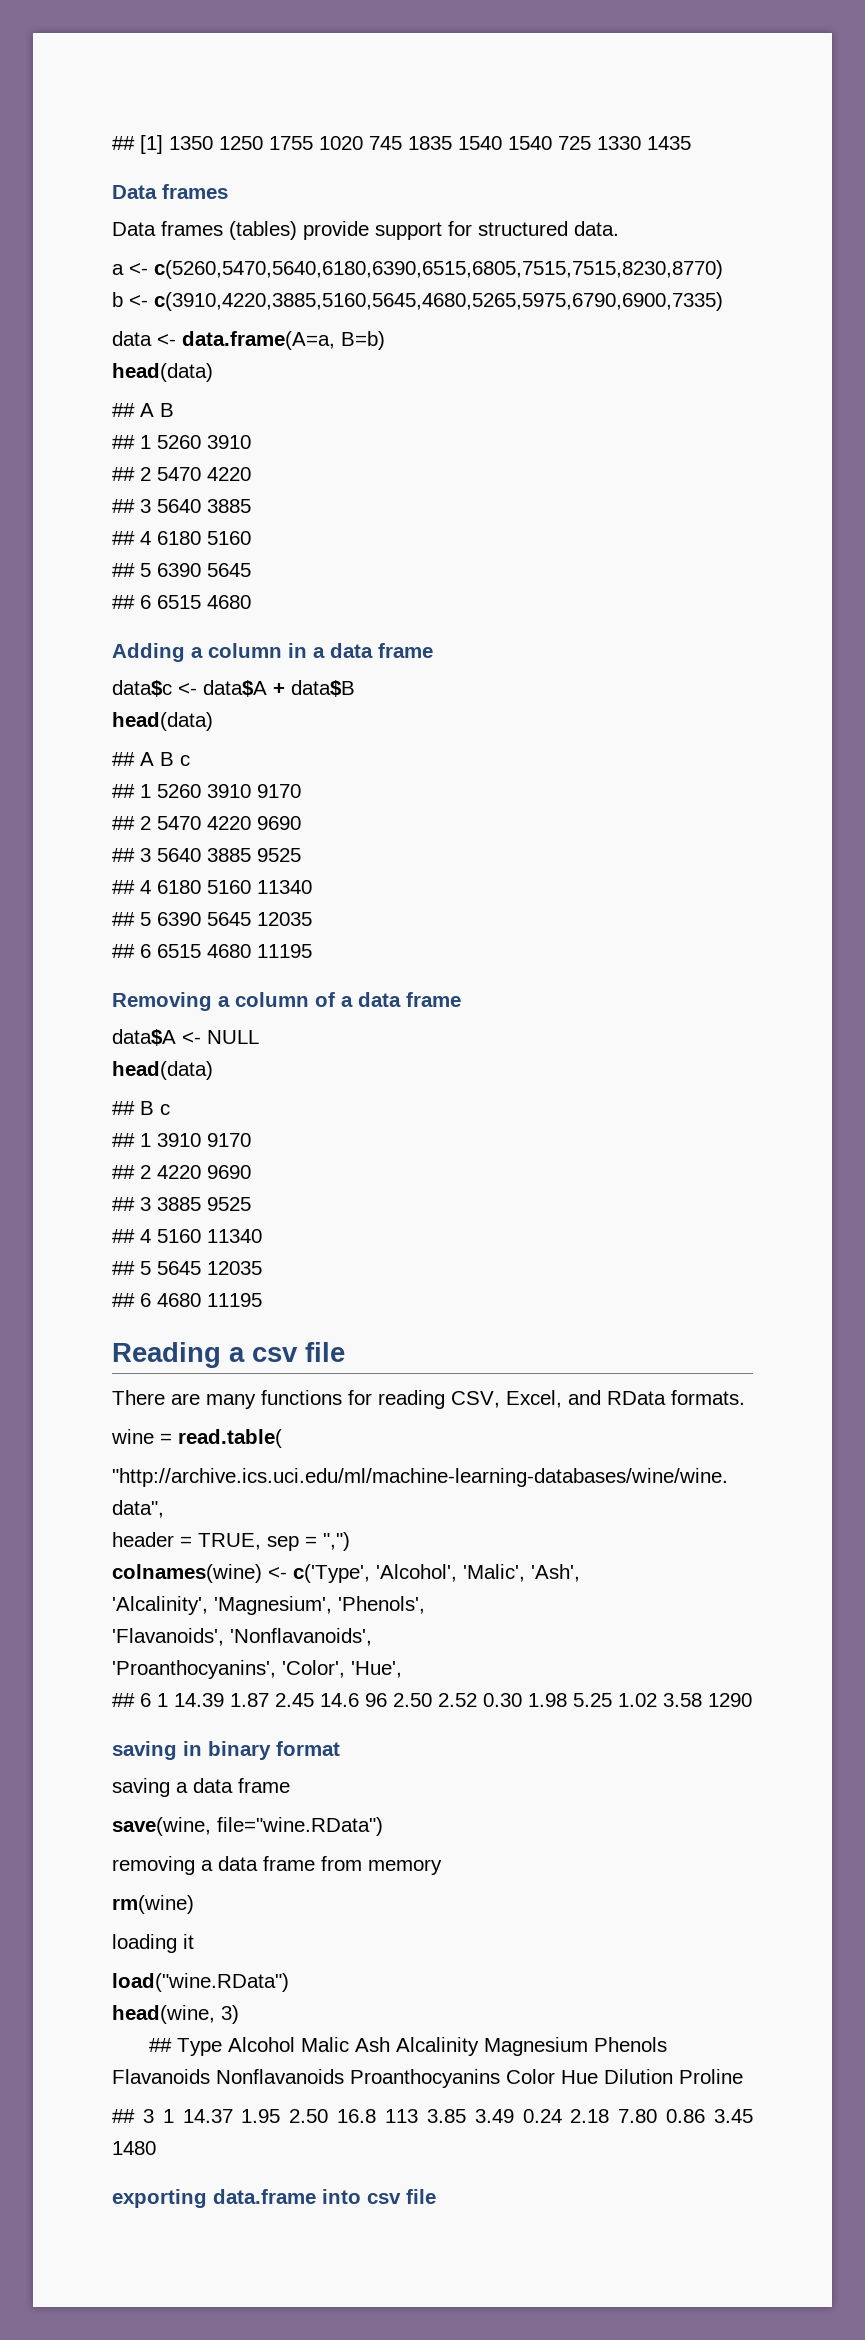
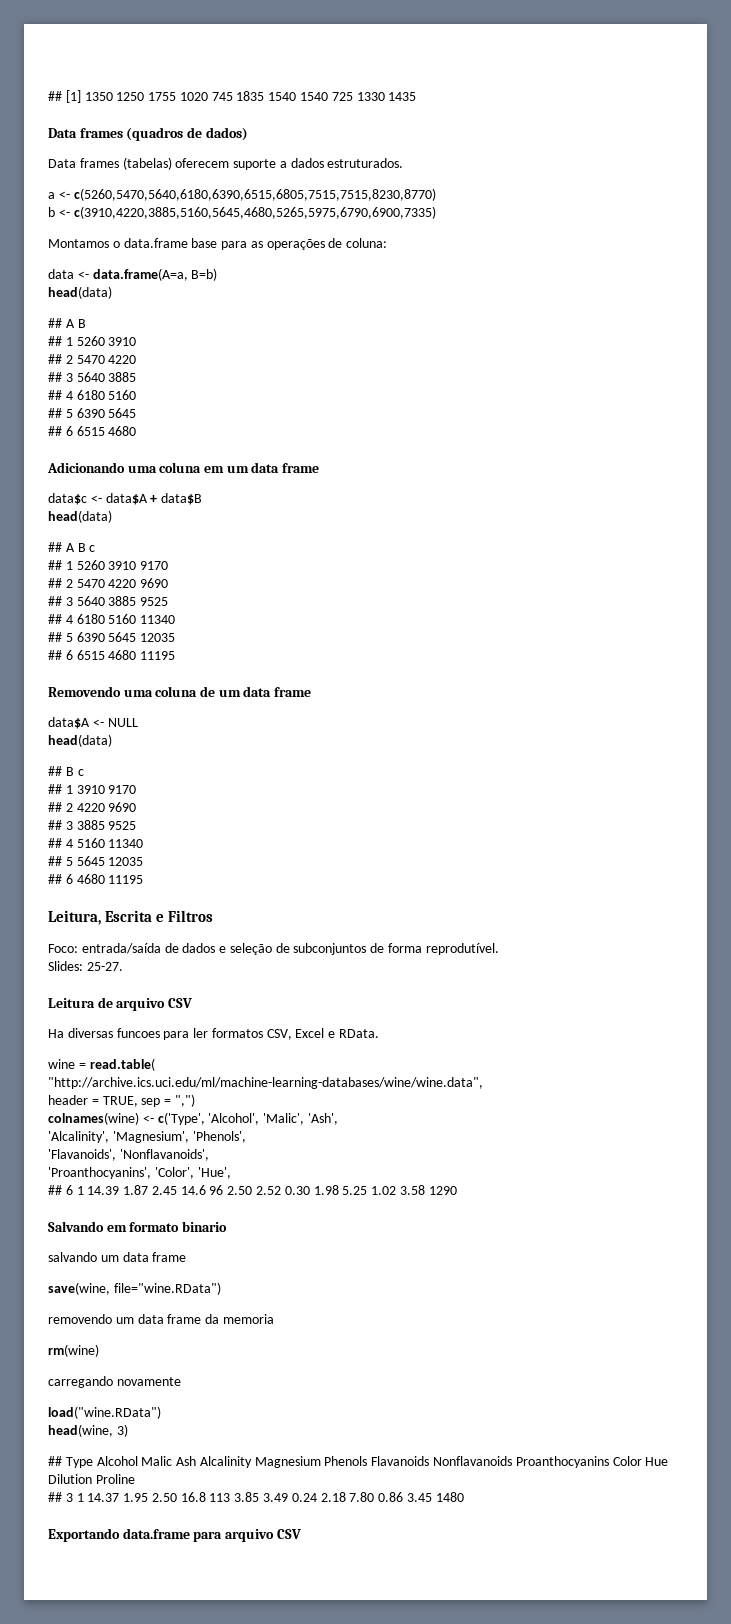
[112,221,619,240] // Data frames (tables) provide support for structured data. -> [126,127,248,141] [48,157,404,170] (quadros de dados) // Data frames (tabelas) oferecem suporte a dados estruturados.
(723, 301) none -> [48,238,388,250] // Montamos o data.frame base para as operações de coluna:
[112,643,325,662] Adding a column in a -> [47,462,249,473] Adicionando uma coluna em um
[112,992,353,1011] Removing a column of a -> [48,686,241,697] Removendo uma coluna de um
[112,1342,345,1368] [112,1390,745,1409] Reading a csv file // There are many functions for reading CSV, Excel, and RData formats. -> [48,910,214,925] [48,943,499,955] [48,961,123,971] [48,997,192,1011] [48,1028,380,1040] Leitura, Escrita e Filtros // Foco: entrada/saída de dados e seleção de subconjuntos de forma reprodutível. // Slides: 25-27. // Leitura de arquivo CSV // Ha diversas funcoes para ler formatos CSV, Excel e RData.
[112,1741,340,1760] [112,1778,290,1797] [112,1817,383,1836] [112,1856,442,1875] saving in binary format // saving a data frame // save(wine, file="wine.RData") // removing a data frame from memory -> [48,1221,227,1232] [48,1252,187,1262] [48,1282,221,1295] [48,1314,274,1324] Salvando em formato binario // salvando um data frame // save(wine, file="wine.RData") // removendo um data frame da memoria
[112,1934,194,1953] loading it -> [48,1376,181,1388] carregando novamente
[112,2189,436,2208] exporting data.frame into csv file -> [48,1528,301,1542] Exportando data.frame para arquivo CSV

